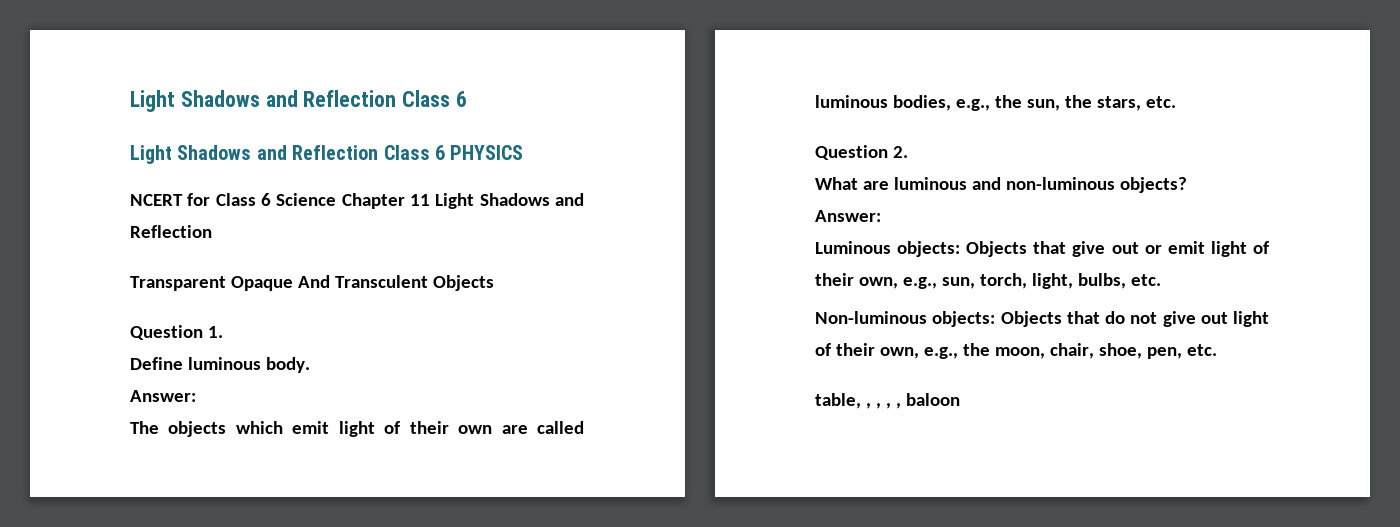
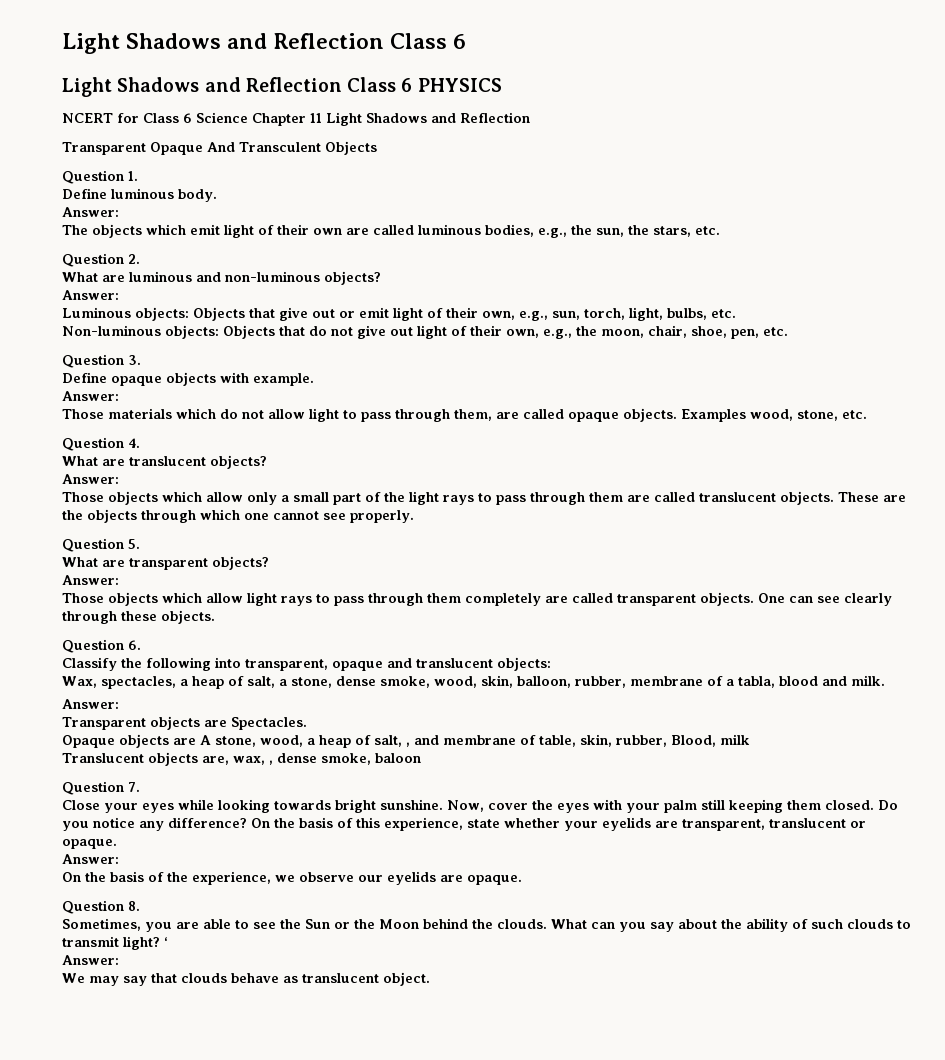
[815,393,960,409] table, , , , , baloon -> [62,354,141,368] [62,372,314,386] [62,391,119,401] [62,408,867,422] [62,437,140,451] [62,455,267,469] [62,474,119,484] [62,491,906,505] [62,509,414,523] [62,538,140,552] [62,556,269,570] [62,575,119,585] [62,592,892,606] [62,610,215,624] [62,639,141,653] [62,657,551,671] [62,675,885,689] [62,699,119,709] [62,716,307,730] [62,734,750,748] [62,752,421,766] [62,781,140,795] [62,799,898,813] [62,817,866,831] [62,839,117,849] [62,854,119,864] [62,871,522,885] [62,900,140,914] [62,918,911,932] [62,936,168,950] [62,955,119,965] [62,972,430,986] Question 3. // Define opaque objects with example. // Answer: // Those materials which do not allow light to pass through them, are called opaque objects. Examples wood, stone, etc. // Question 4. // What are translucent objects? // Answer: // Those objects which allow only a small part of the light rays to pass through them are called translucent objects. These are the objects through which one cannot see properly. // Question 5. // What are transparent objects? // Answer: // Those objects which allow light rays to pass through them completely are called transparent objects. One can see clearly through these objects. // Question 6. // Classify the following into transparent, opaque and translucent objects: // Wax, spectacles, a heap of salt, a stone, dense smoke, wood, skin, balloon, rubber, membrane of a tabla, blood and milk. // Answer: // Transparent objects are Spectacles. // Opaque objects are A stone, wood, a heap of salt, , and membrane of table, skin, rubber, Blood, milk // Translucent objects are, wax, , dense smoke, baloon // Question 7. // Close your eyes while looking towards bright sunshine. Now, cover the eyes with your palm still keeping them closed. Do you notice any difference? On the basis of this experience, state whether your eyelids are transparent, translucent or opaque. // Answer: // On the basis of the experience, we observe our eyelids are opaque. // Question 8. // Sometimes, you are able to see the Sun or the Moon behind the clouds. What can you say about the ability of such clouds to transmit light? ‘ // Answer: // We may say that clouds behave as translucent object.

